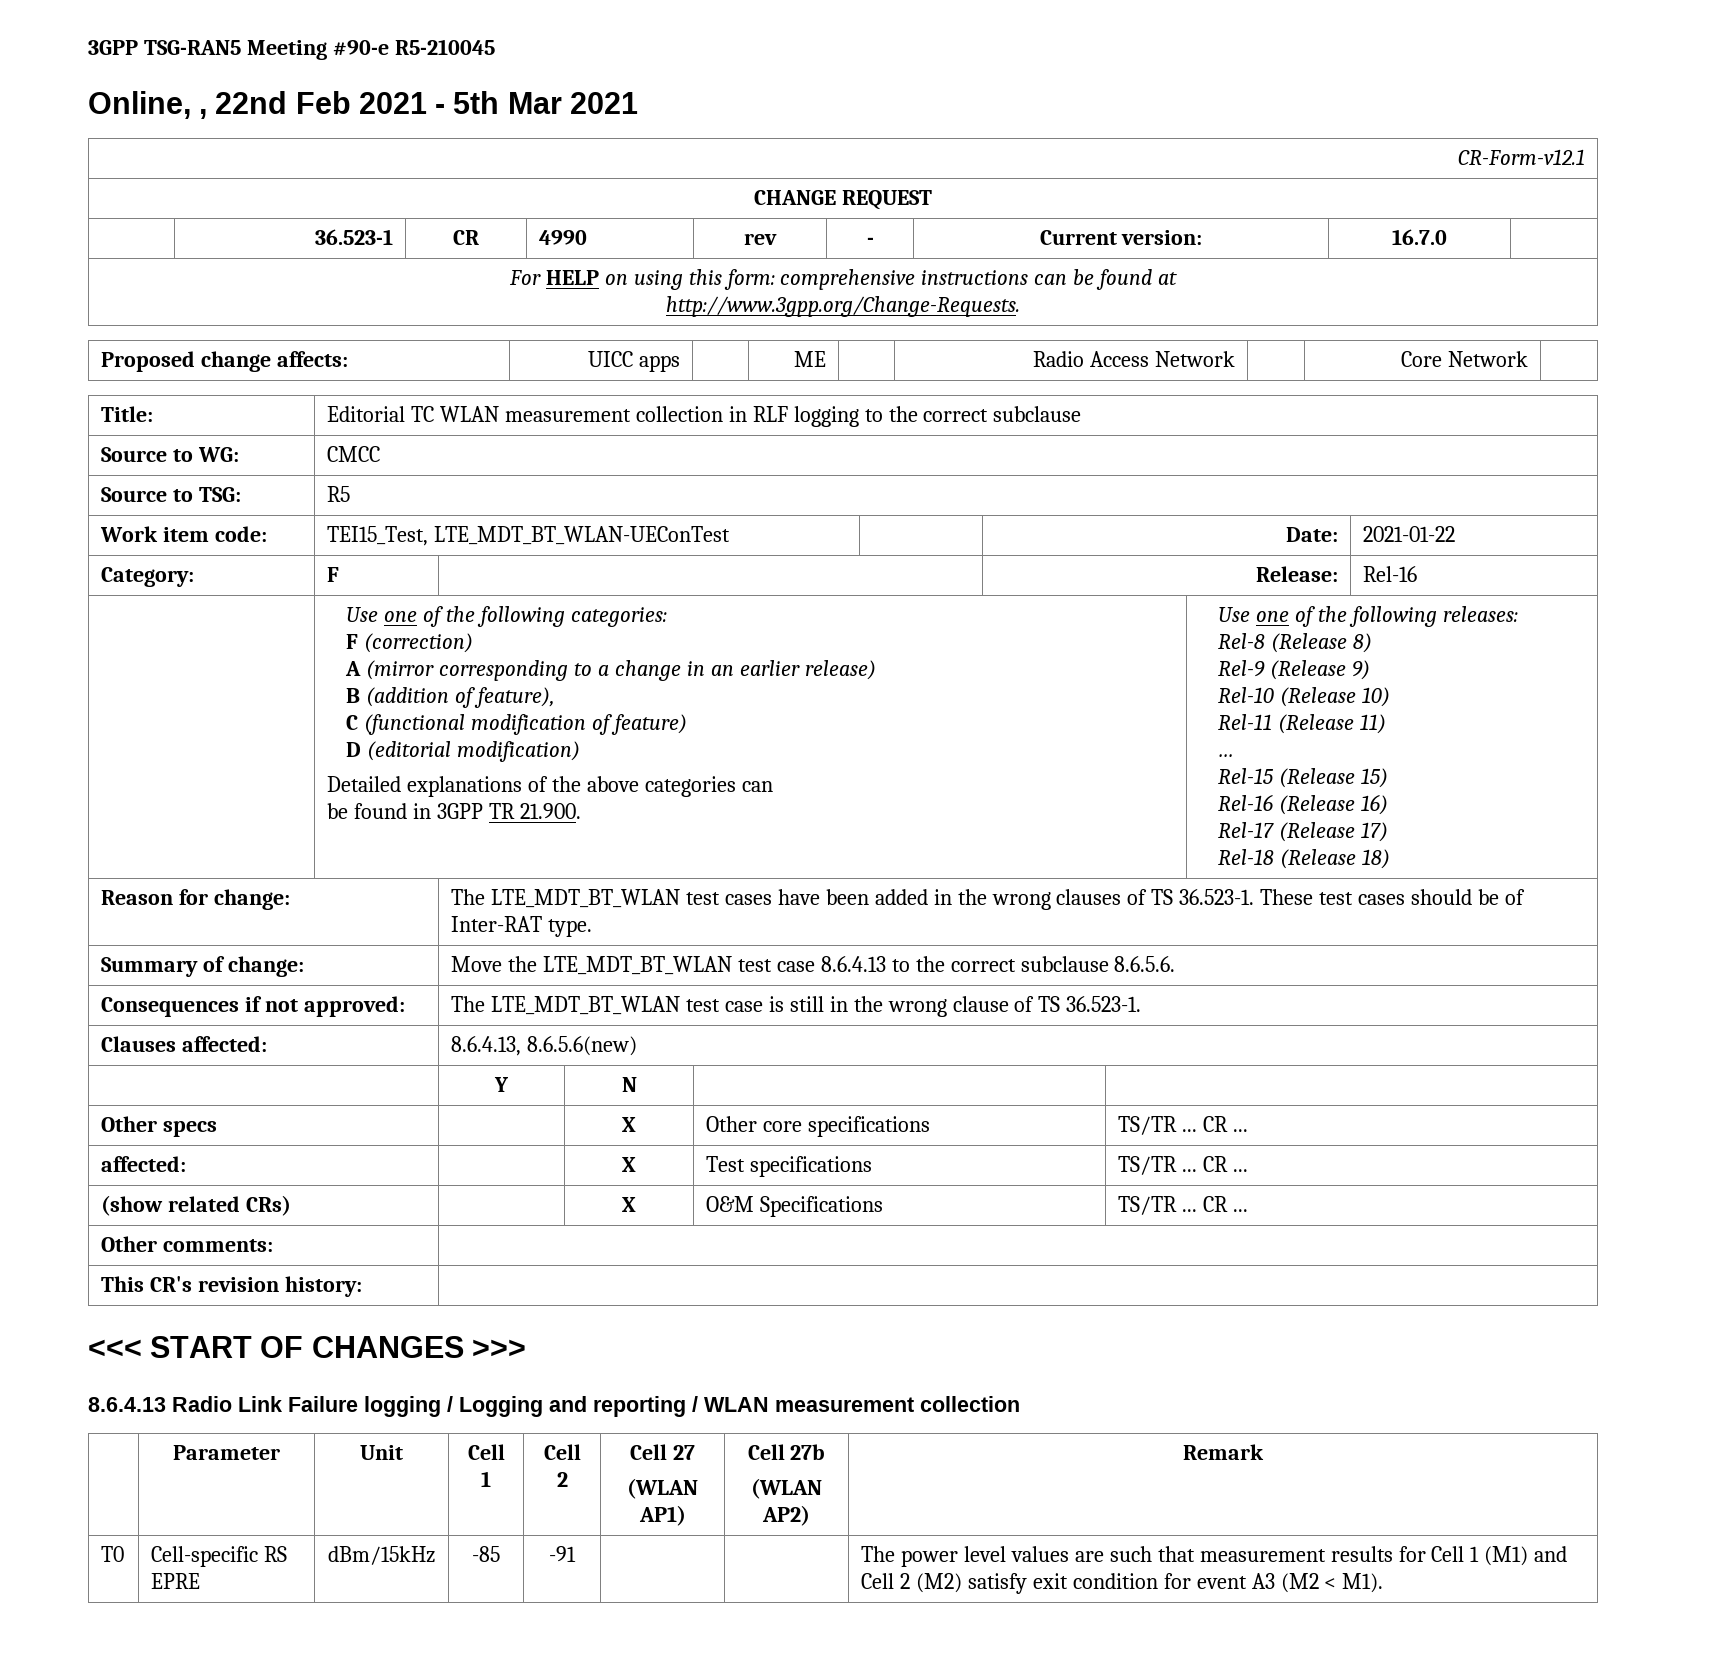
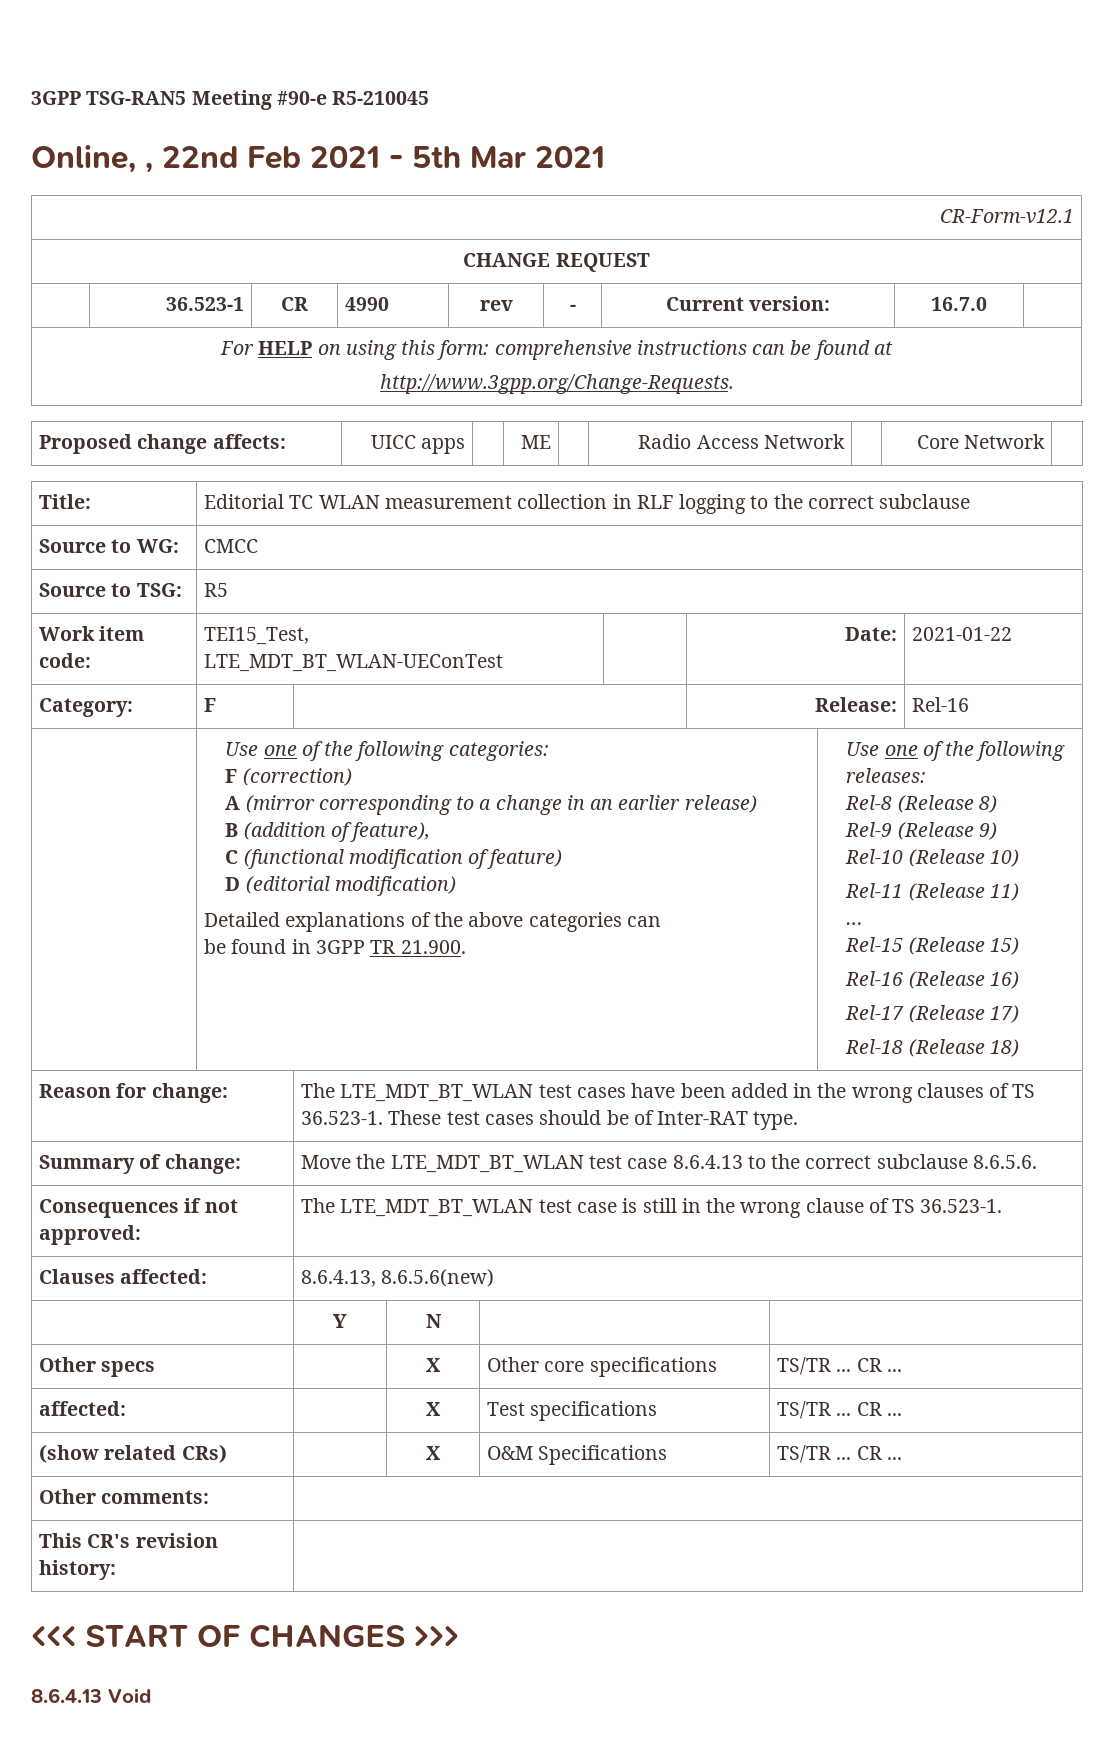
[172,1396,1020,1417] [173,1445,280,1460] [360,1445,403,1460] [467,1444,505,1460] [481,1471,491,1487] [543,1444,581,1460] [556,1472,568,1487] [630,1444,695,1460] [627,1478,698,1499] [638,1505,686,1526] [747,1444,826,1460] [751,1478,822,1499] [762,1505,810,1526] [1182,1444,1264,1460] [101,1546,125,1562] [151,1546,288,1567] [151,1573,201,1589] [328,1546,435,1565] [472,1546,500,1562] [549,1546,576,1562] [861,1546,1568,1567] [861,1573,1384,1594] Radio Link Failure logging / Logging and reporting / WLAN measurement collection // | Parameter | Unit | Cell 1 | Cell 2 | Cell 27 // (WLAN AP1) | Cell 27b // (WLAN AP2) | Remark // T0 | Cell-specific RS EPRE | dBm/15kHz | -85 | -91 | | | The power level values are such that measurement results for Cell 1 (M1) and Cell 2 (M2) satisfy exit condition for event A3 (M2 < M1). -> [108,1688,151,1703] Void

